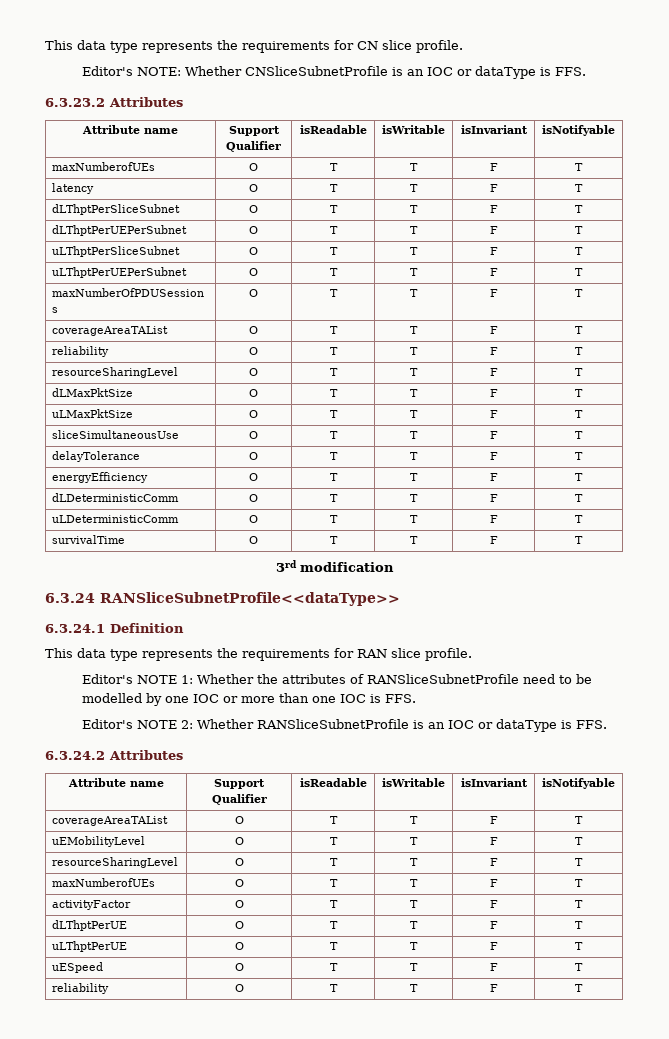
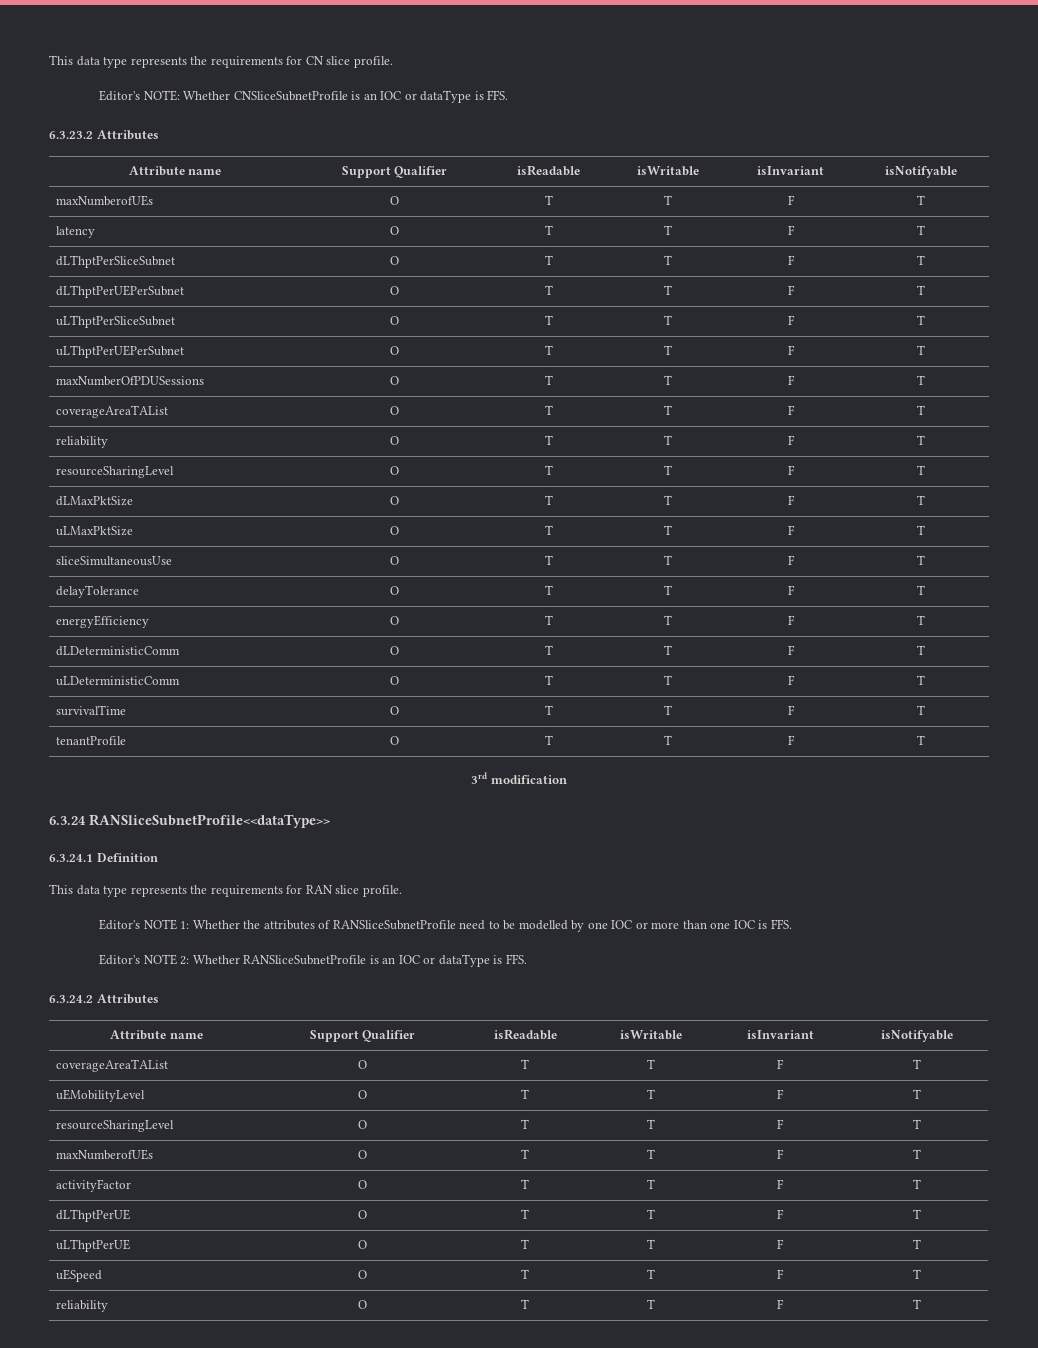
(583, 540) none -> [55,736,126,745] [390,736,399,745] [544,735,553,745] [664,735,672,745] [787,735,795,745] [917,735,925,745] // tenantProfile | O | T | T | F | T

